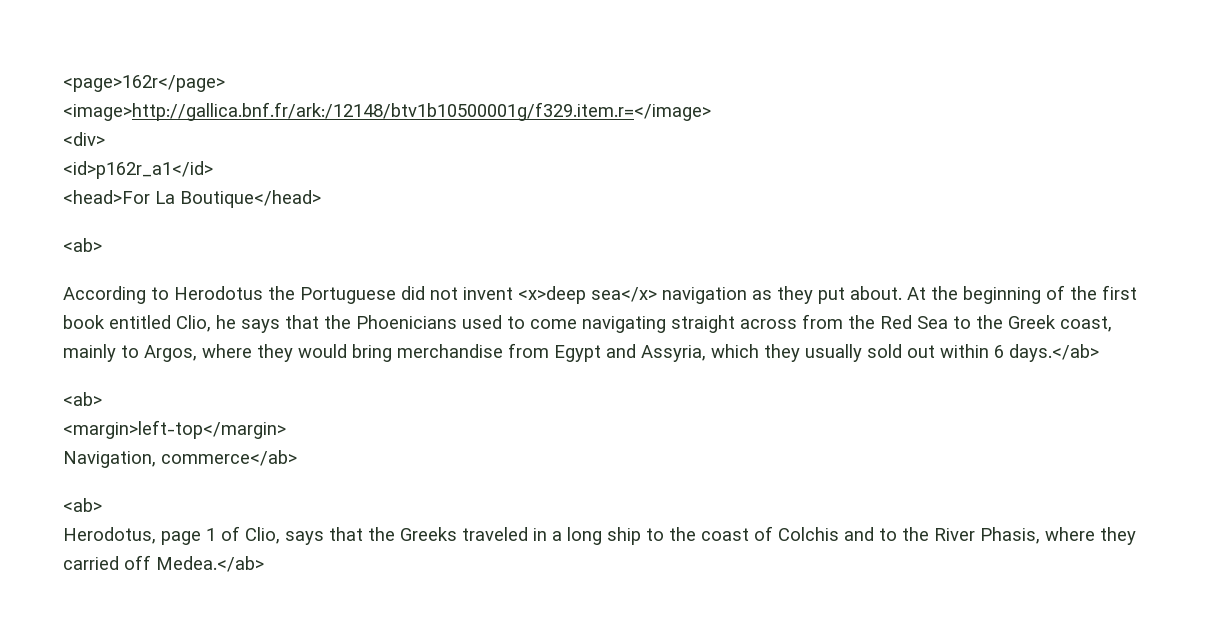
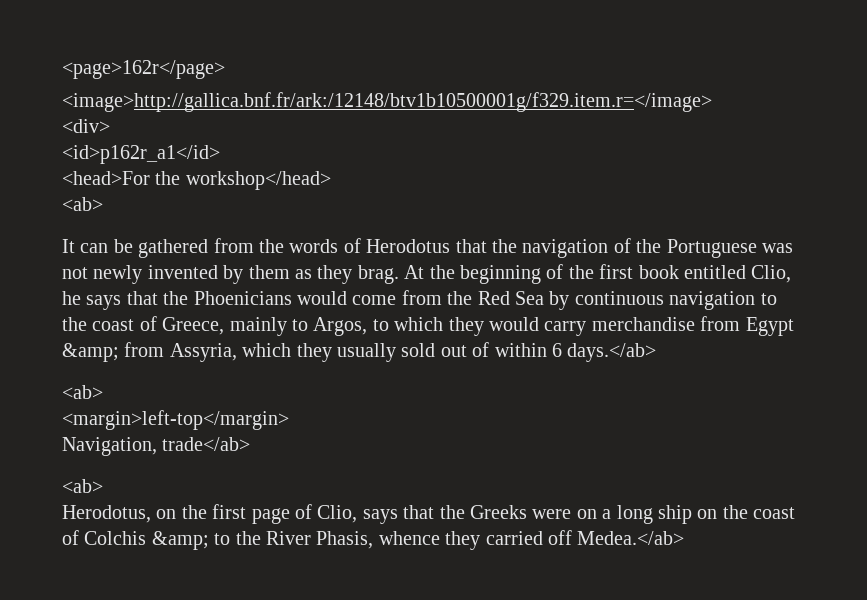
[155,190,321,208] [63,238,102,252] [63,286,902,304] La Boutique</head> // <ab> // According to Herodotus the Portuguese did not invent <x>deep sea</x> navigation as they put about. -> [155,171,331,190] [62,197,103,211] [62,238,793,258] [62,265,399,284] the workshop</head> // <ab> // It can be gathered from the words of Herodotus that the navigation of the Portuguese was not newly invented by them as they brag.
[462,314,1112,333] used to come navigating straight across from the Red Sea to the Greek coast, -> [297,290,777,310] [62,316,225,335] would come from the Red Sea by continuous navigation to the coast of Greece,
[202,344,252,358] where -> [372,317,444,331] to which
[352,344,392,362] bring -> [544,321,587,336] carry
[606,344,636,358] and -> [62,342,165,362] &amp; from
(935, 351) none -> [472,342,490,357] of
[161,450,297,466] commerce</ab> -> [162,437,251,451] trade</ab>
[161,528,216,545] page 1 -> [156,504,290,524] on the first page
[462,527,547,541] traveled in -> [532,509,597,519] were on
[646,528,664,541] to -> [697,509,718,519] on
[844,527,874,541] and -> [151,531,209,550] &amp;
[1045,527,1095,541] where -> [378,531,440,545] whence

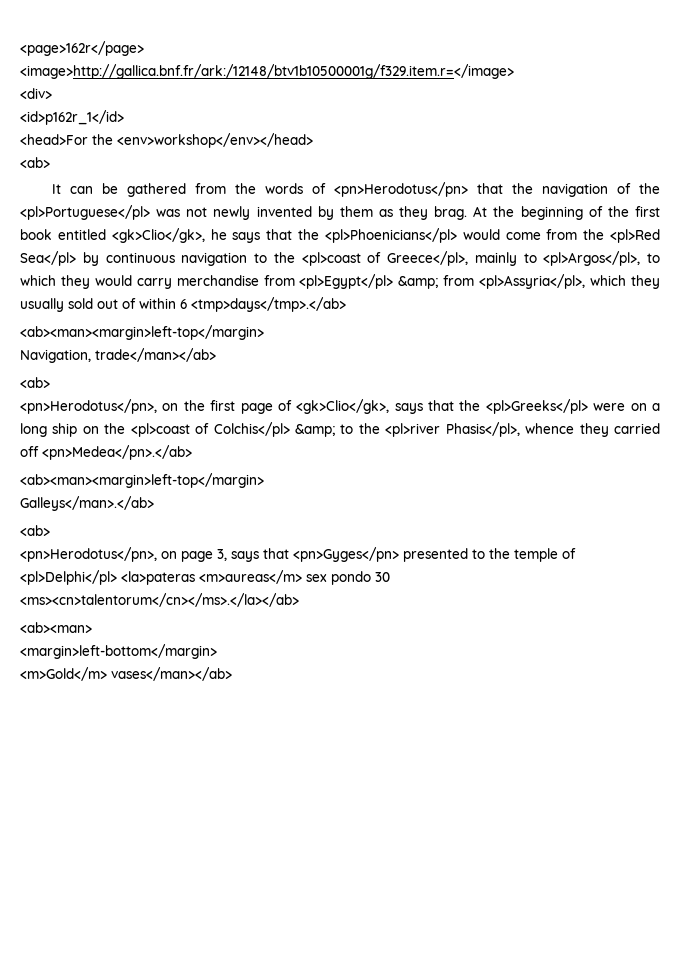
[62,145,220,164] <id>p162r_a1</id> -> [20,110,124,125] <id>p162r_1</id>
[185,171,331,190] workshop</head> -> [117,133,313,148] <env>workshop</env></head>
[366,239,451,253] Herodotus -> [334,182,469,197] <pn>Herodotus</pn>
[666,239,757,258] Portuguese -> [20,205,150,220] <pl>Portuguese</pl>
[751,265,792,283] Clio, -> [111,228,205,243] <gk>Clio</gk>,
[193,291,292,305] Phoenicians -> [324,228,457,243] <pl>Phoenicians</pl>
[477,291,544,305] Red Sea -> [610,229,661,243] [20,251,76,266] <pl>Red Sea</pl>
[92,316,225,335] coast of Greece, -> [301,251,468,266] <pl>coast of Greece</pl>,
[313,317,368,336] Argos, -> [543,251,641,266] <pl>Argos</pl>,
[745,317,794,336] Egypt -> [299,274,394,289] <pl>Egypt</pl>
[169,343,237,362] Assyria, -> [479,274,586,289] <pl>Assyria</pl>,
[567,343,657,362] [62,385,103,399] [62,410,289,430] [62,437,251,456] [62,479,103,493] [62,505,151,523] days.</ab> // <ab> // <margin>left-top</margin> // Navigation, trade</ab> // <ab> // Herodotus, -> [191,297,346,312] [20,325,264,340] [20,348,216,363] [20,377,50,388] [20,399,157,414] <tmp>days</tmp>.</ab> // <ab><man><margin>left-top</margin> // Navigation, trade</man></ab> // <ab> // <pn>Herodotus</pn>,
[317,505,527,524] Clio, says that the Greeks -> [296,399,588,414] <gk>Clio</gk>, says that the <pl>Greeks</pl>
[753,507,796,519] [62,530,147,545] coast of Colchis -> [130,422,290,437] <pl>coast of Colchis</pl>
[266,531,374,549] River Phasis, -> [385,422,520,437] <pl>river Phasis</pl>,
[577,531,685,545] Medea.</ab> -> [42,445,192,460] [20,473,264,488] [20,496,154,511] [20,525,50,536] [20,547,576,562] [20,570,390,585] [20,593,299,607] [20,622,92,633] [20,644,217,659] [20,667,232,681] <pn>Medea</pn>.</ab> // <ab><man><margin>left-top</margin> // Galleys</man>.</ab> // <ab> // <pn>Herodotus</pn>, on page 3, says that <pn>Gyges</pn> presented to the temple of <pl>Delphi</pl> <la>pateras <m>aureas</m> sex pondo 30 <ms><cn>talentorum</cn></ms>.</la></ab> // <ab><man> // <margin>left-bottom</margin> // <m>Gold</m> vases</man></ab>

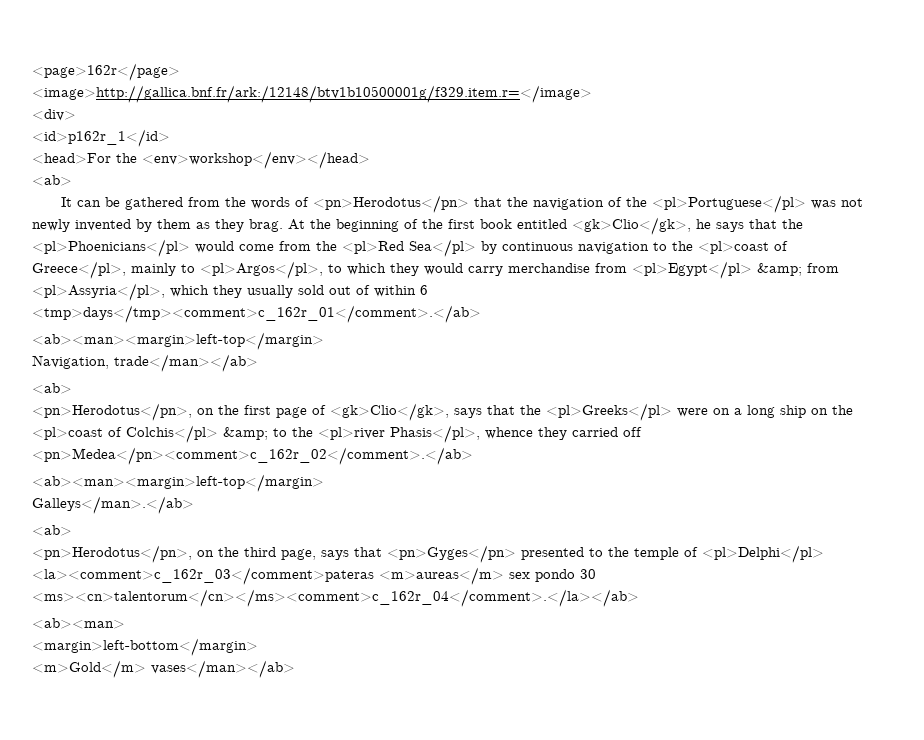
[191,297,346,312] <tmp>days</tmp>.</ab> -> [32,305,481,323] <tmp>days</tmp><comment>c_162r_01</comment>.</ab>
[42,445,192,460] <pn>Medea</pn>.</ab> -> [32,447,473,465] <pn>Medea</pn><comment>c_162r_02</comment>.</ab>
[181,549,227,562] page 3, -> [218,547,316,560] the third page,
[121,571,195,585] <la>pateras -> [32,567,374,585] <la><comment>c_162r_03</comment>pateras
[20,593,299,607] <ms><cn>talentorum</cn></ms>.</la></ab> -> [32,589,639,607] <ms><cn>talentorum</cn></ms><comment>c_162r_04</comment>.</la></ab>

